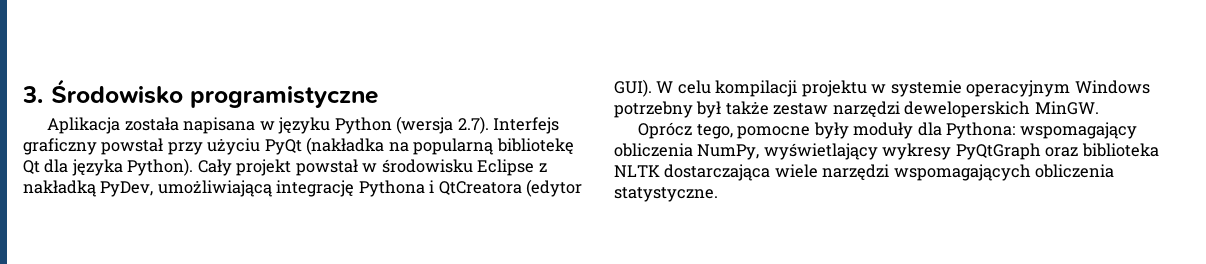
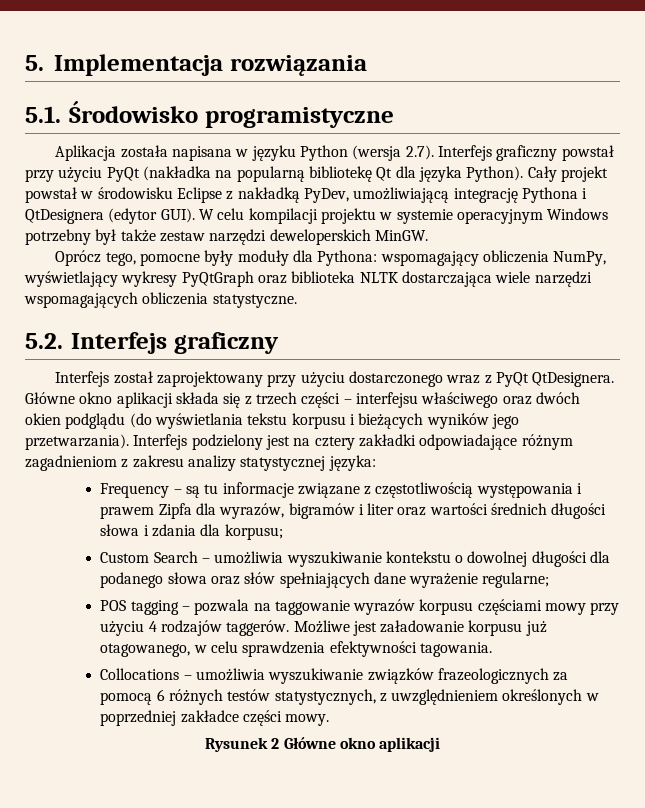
[22,86,43,103] 3. -> [25,54,367,76] [25,106,61,123] 5. Implementacja rozwiązania // 5.1.
[438,181,522,195] QtCreatora -> [25,209,104,224] QtDesignera
(718, 194) none -> [25,332,279,354] [55,371,615,387] [25,392,580,408] [25,413,519,429] [25,434,573,450] [25,455,376,471] [100,482,583,498] [100,503,607,519] [100,524,283,540] [100,551,611,567] [100,572,550,588] [100,599,620,615] [100,620,547,636] [100,641,492,657] [100,668,569,684] [100,689,599,705] [100,710,330,726] [204,737,441,752] // 5.2. Interfejs graficzny // Interfejs został zaprojektowany przy użyciu dostarczonego wraz z PyQt QtDesignera. Główne okno aplikacji składa się z trzech części – interfejsu właściwego oraz dwóch okien podglądu (do wyświetlania tekstu korpusu i bieżących wyników jego przetwarzania). Interfejs podzielony jest na cztery zakładki odpowiadające różnym zagadnieniom z zakresu analizy statystycznej języka: // Frequency – są tu informacje związane z częstotliwością występowania i prawem Zipfa dla wyrazów, bigramów i liter oraz wartości średnich długości słowa i zdania dla korpusu; // Custom Search – umożliwia wyszukiwanie kontekstu o dowolnej długości dla podanego słowa oraz słów spełniających dane wyrażenie regularne; // POS tagging – pozwala na taggowanie wyrazów korpusu częściami mowy przy użyciu 4 rodzajów taggerów. Możliwe jest załadowanie korpusu już otagowanego, w celu sprawdzenia efektywności tagowania. // Collocations – umożliwia wyszukiwanie związków frazeologicznych za pomocą 6 różnych testów statystycznych, z uwzględnieniem określonych w poprzedniej zakładce części mowy. // Rysunek 2 Główne okno aplikacji

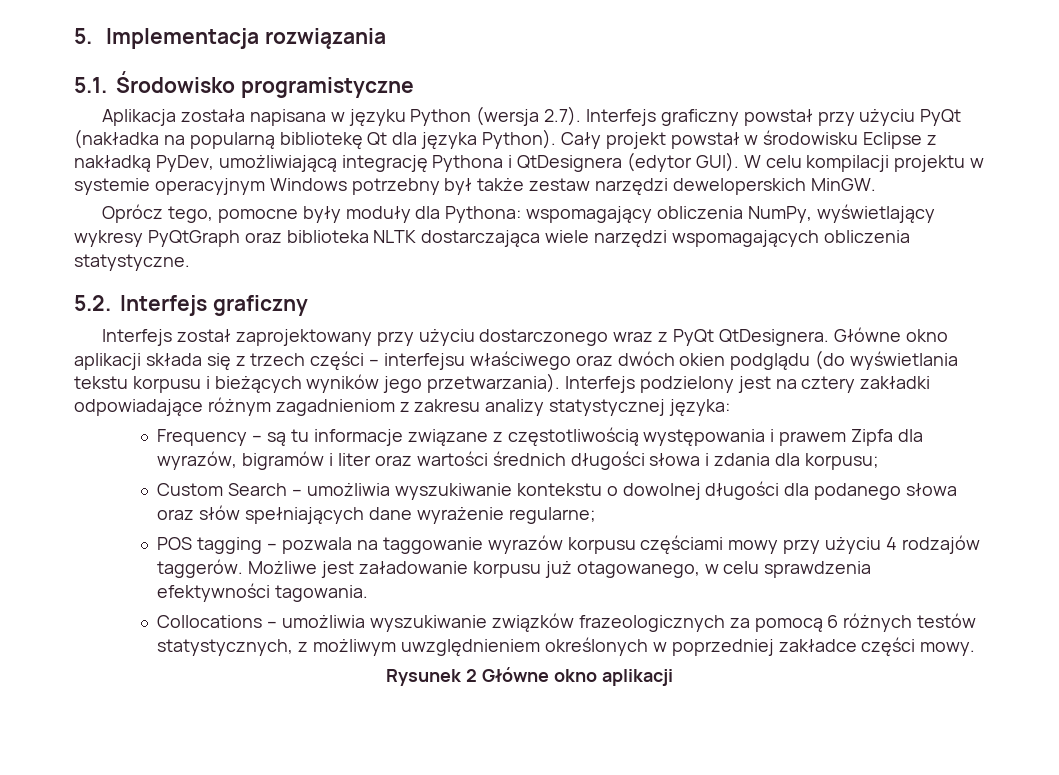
(387, 697) none -> [313,639,397,656] możliwym

